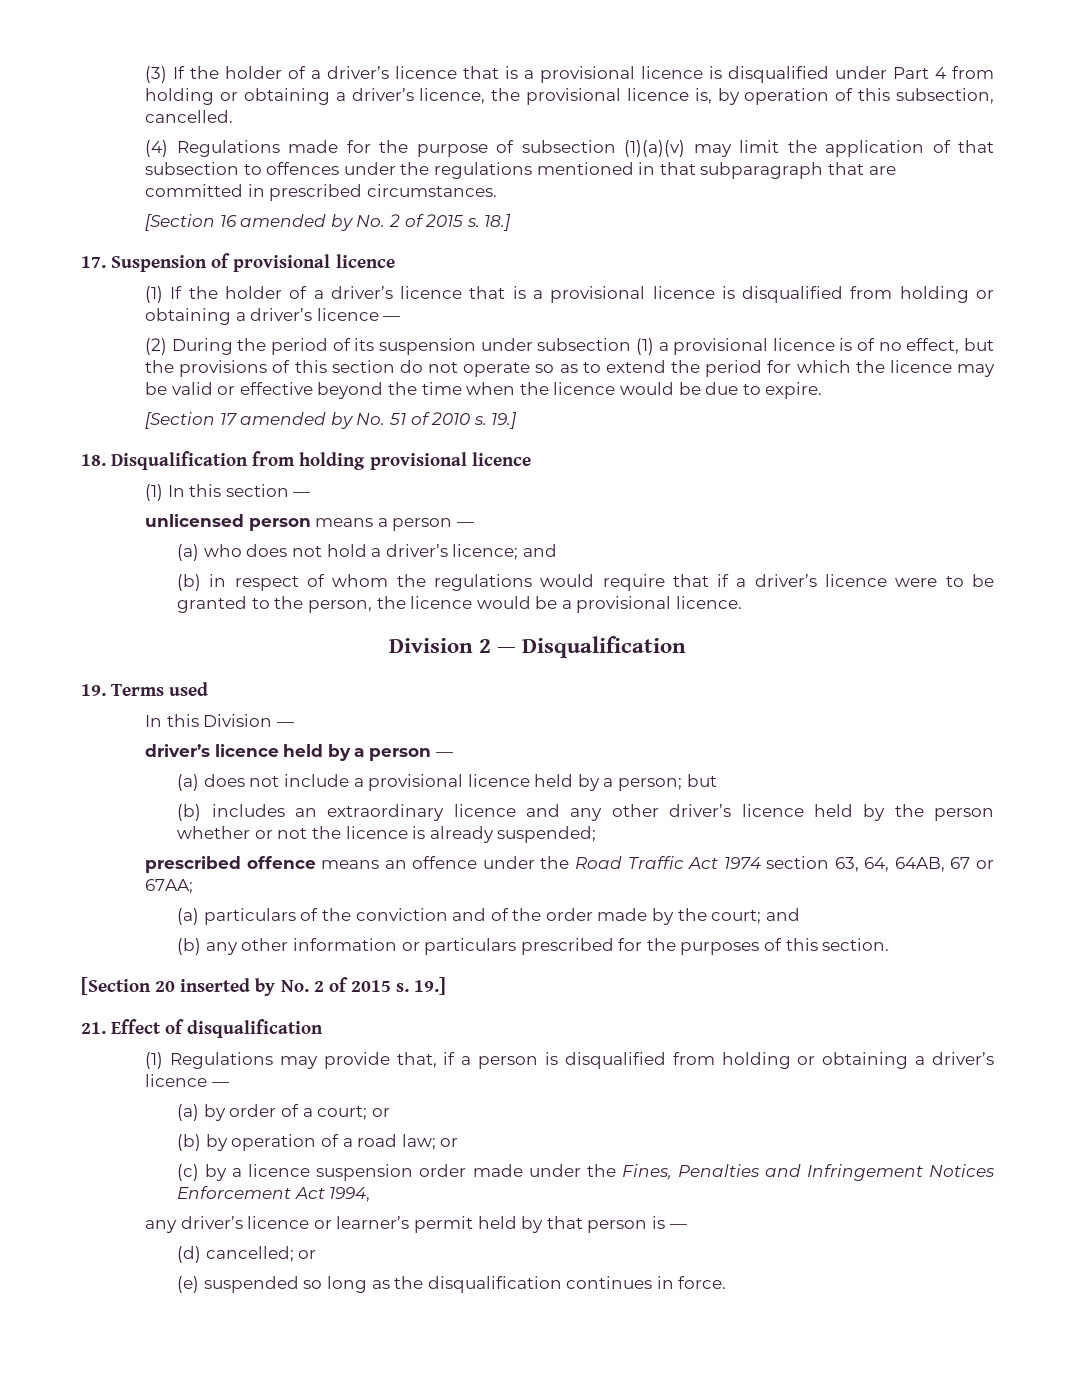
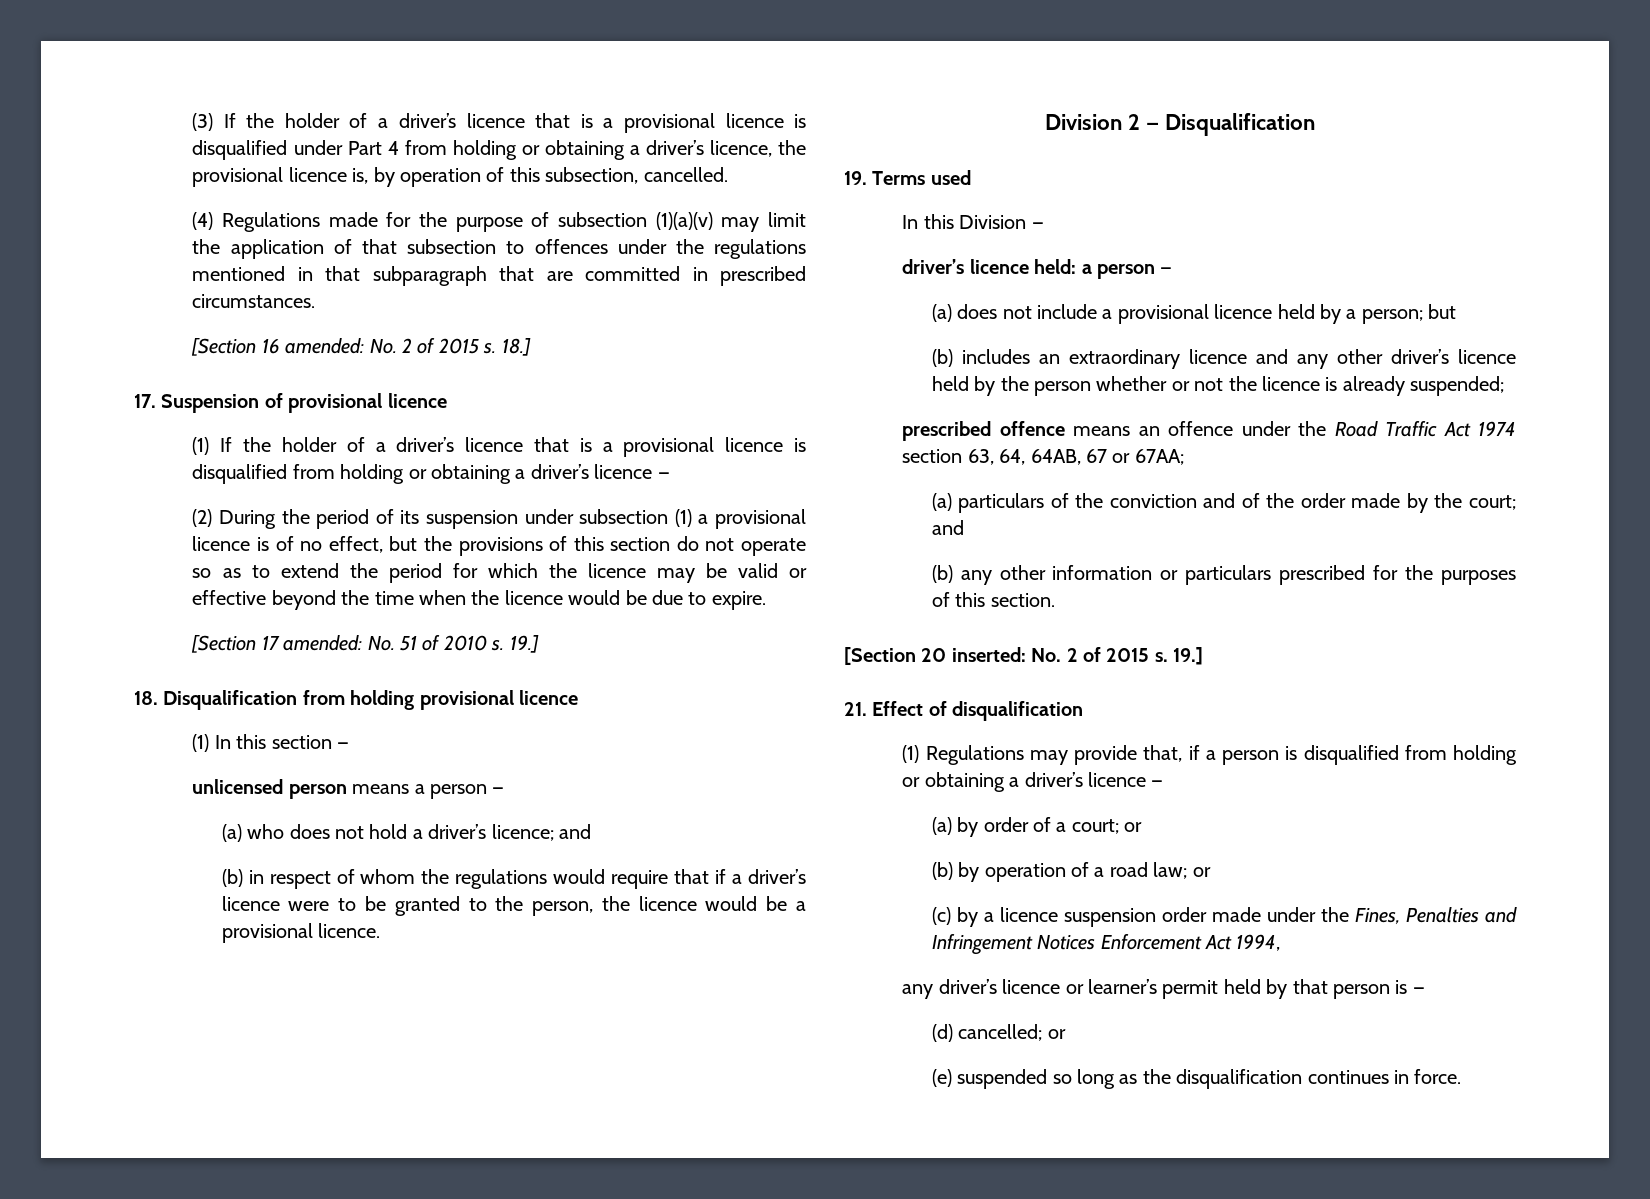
[240,214,354,231] amended by -> [285,338,365,354] amended:
[240,412,354,429] amended by -> [283,635,363,651] amended:
[283,744,351,761] held by -> [1034,259,1077,274] held:
[180,978,276,996] inserted by -> [951,647,1026,662] inserted:

